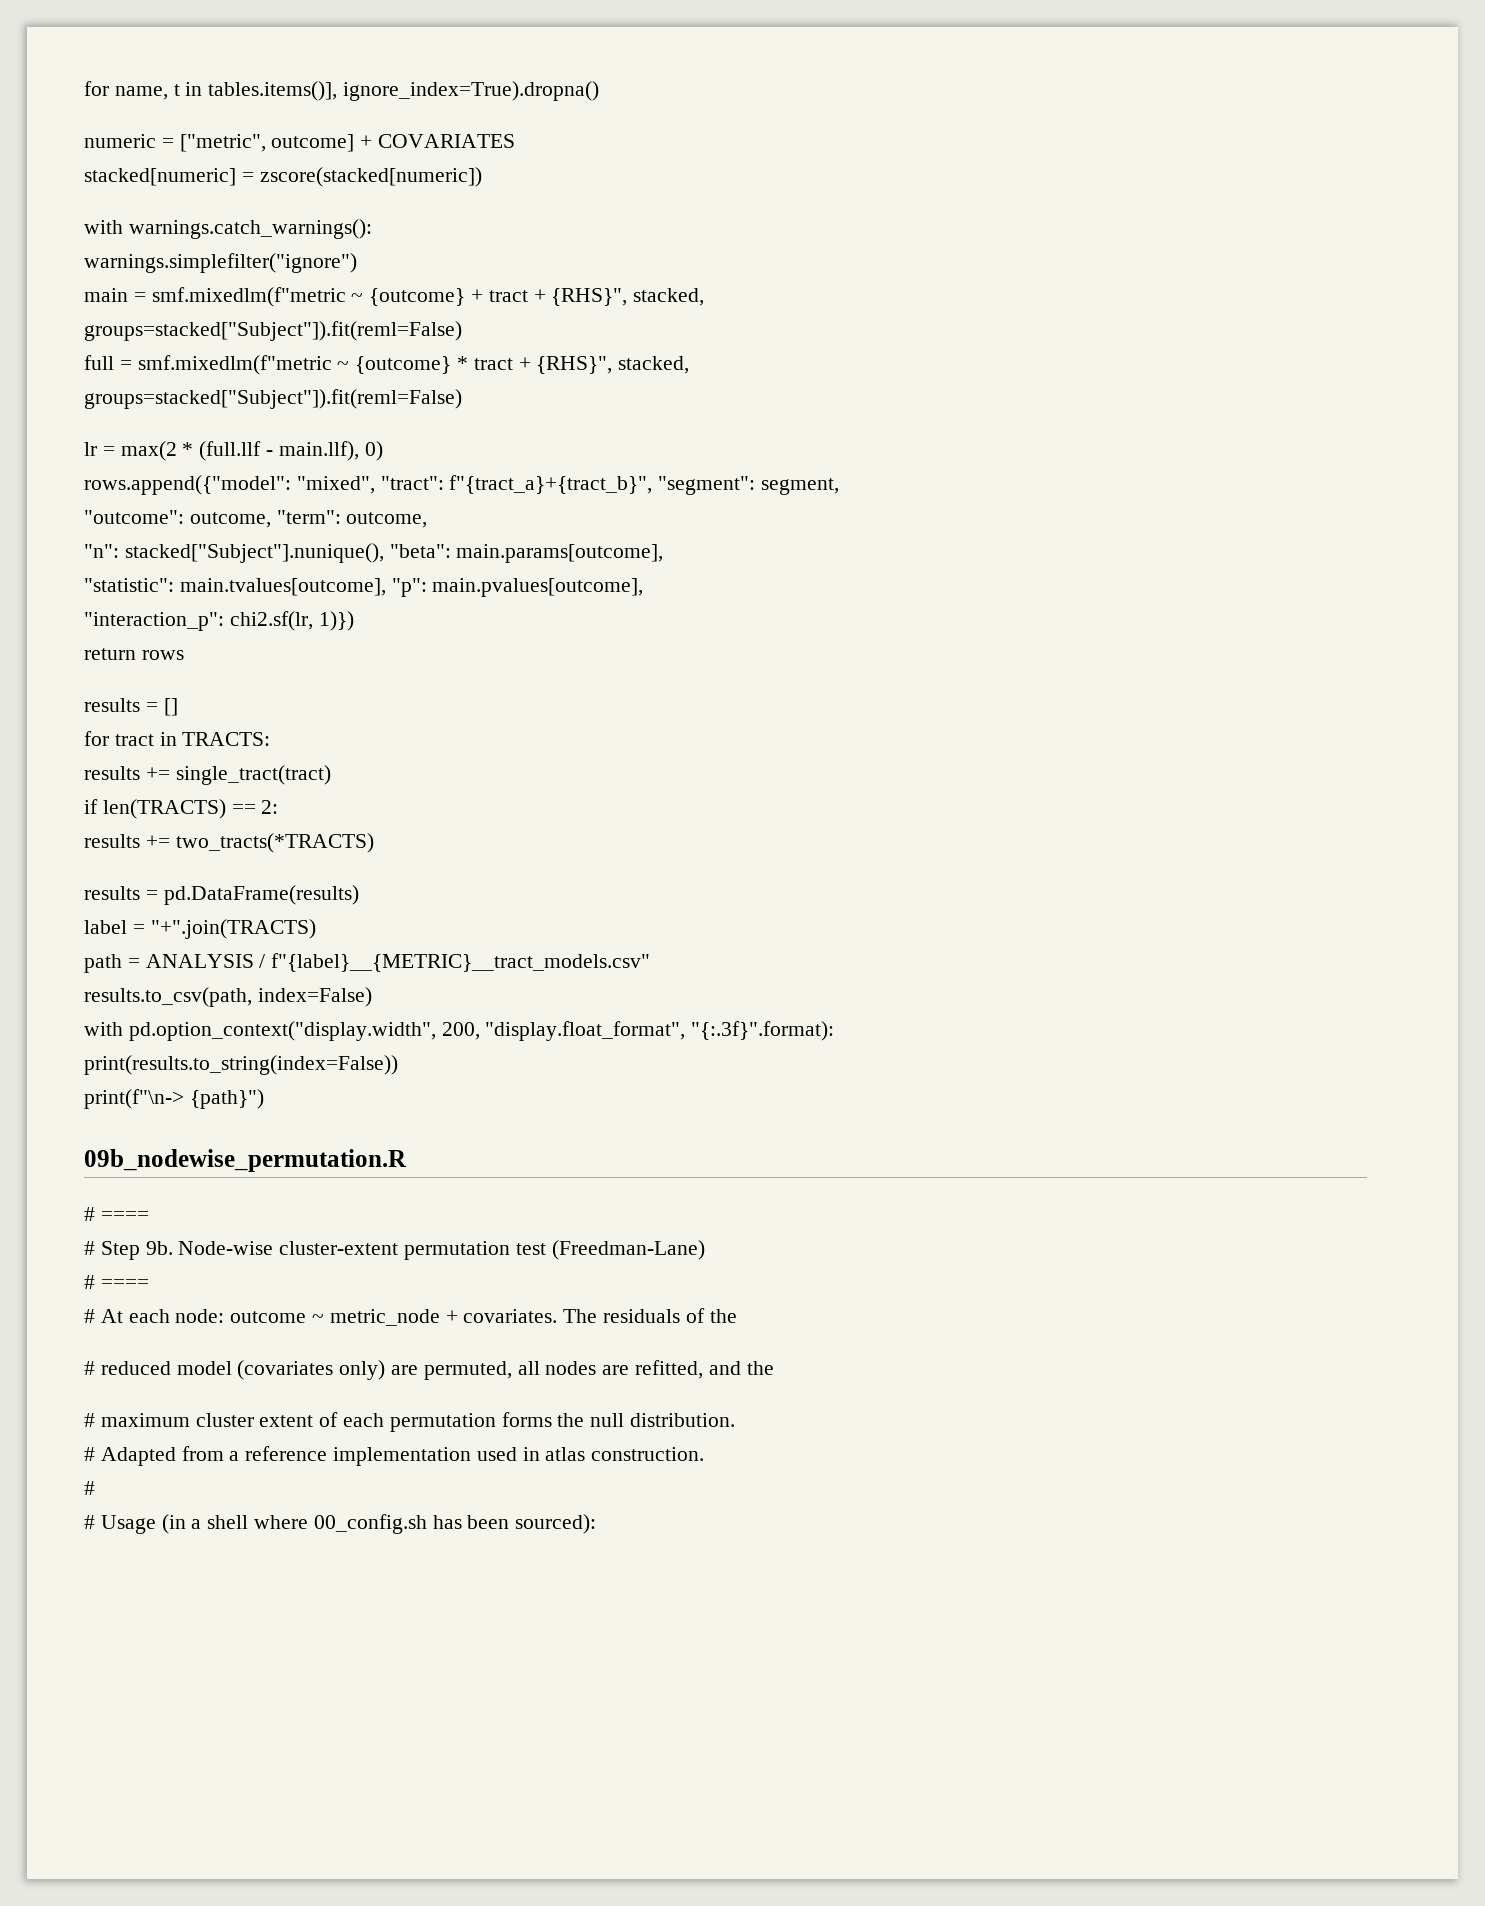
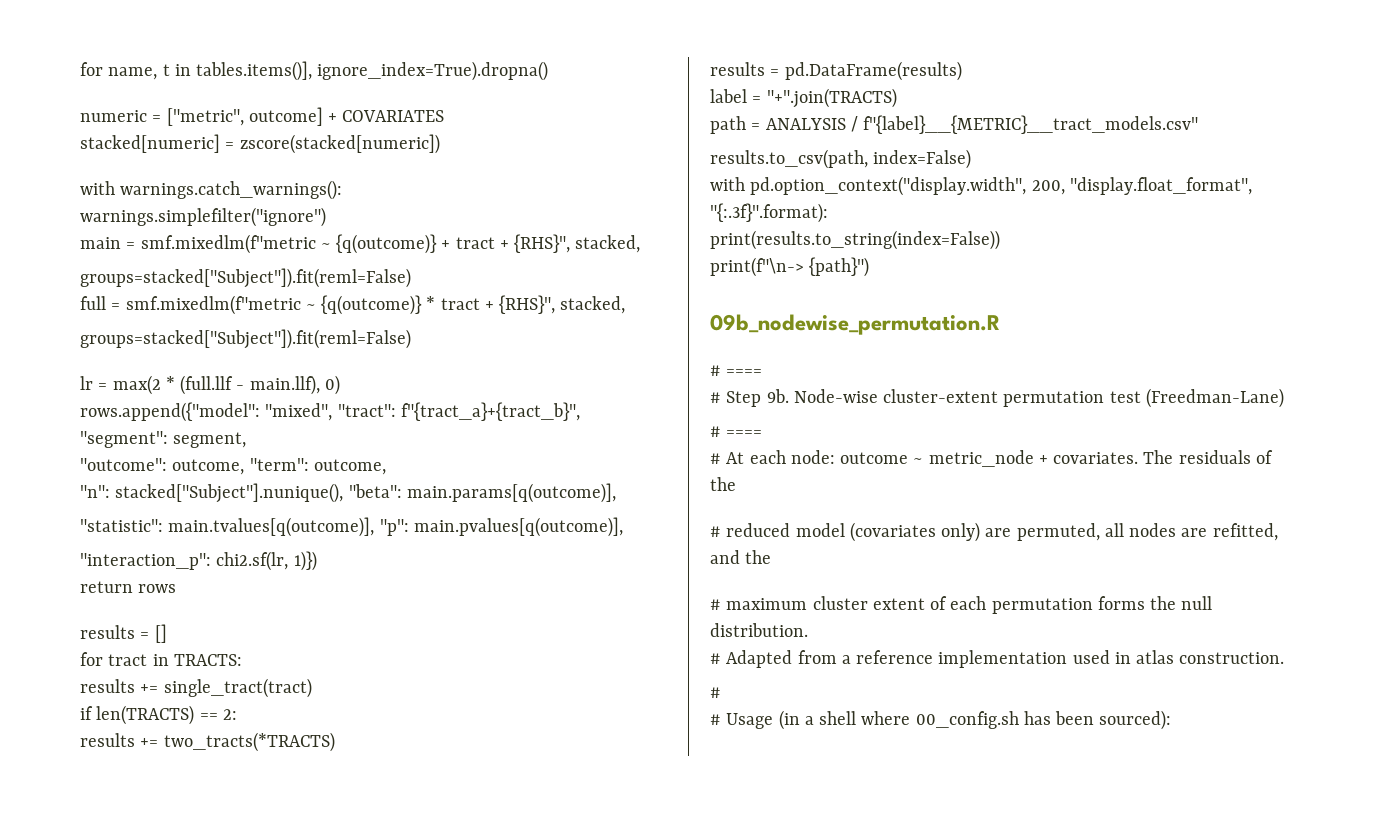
[369,288,466,306] {outcome} -> [336,234,438,254] {q(outcome)}
[355,356,452,374] {outcome} -> [321,295,423,315] {q(outcome)}
[456,544,664,563] main.params[outcome], -> [406,483,616,503] main.params[q(outcome)],
[179,578,644,597] main.tvalues[outcome], "p": main.pvalues[outcome], -> [168,517,623,537] main.tvalues[q(outcome)], "p": main.pvalues[q(outcome)],

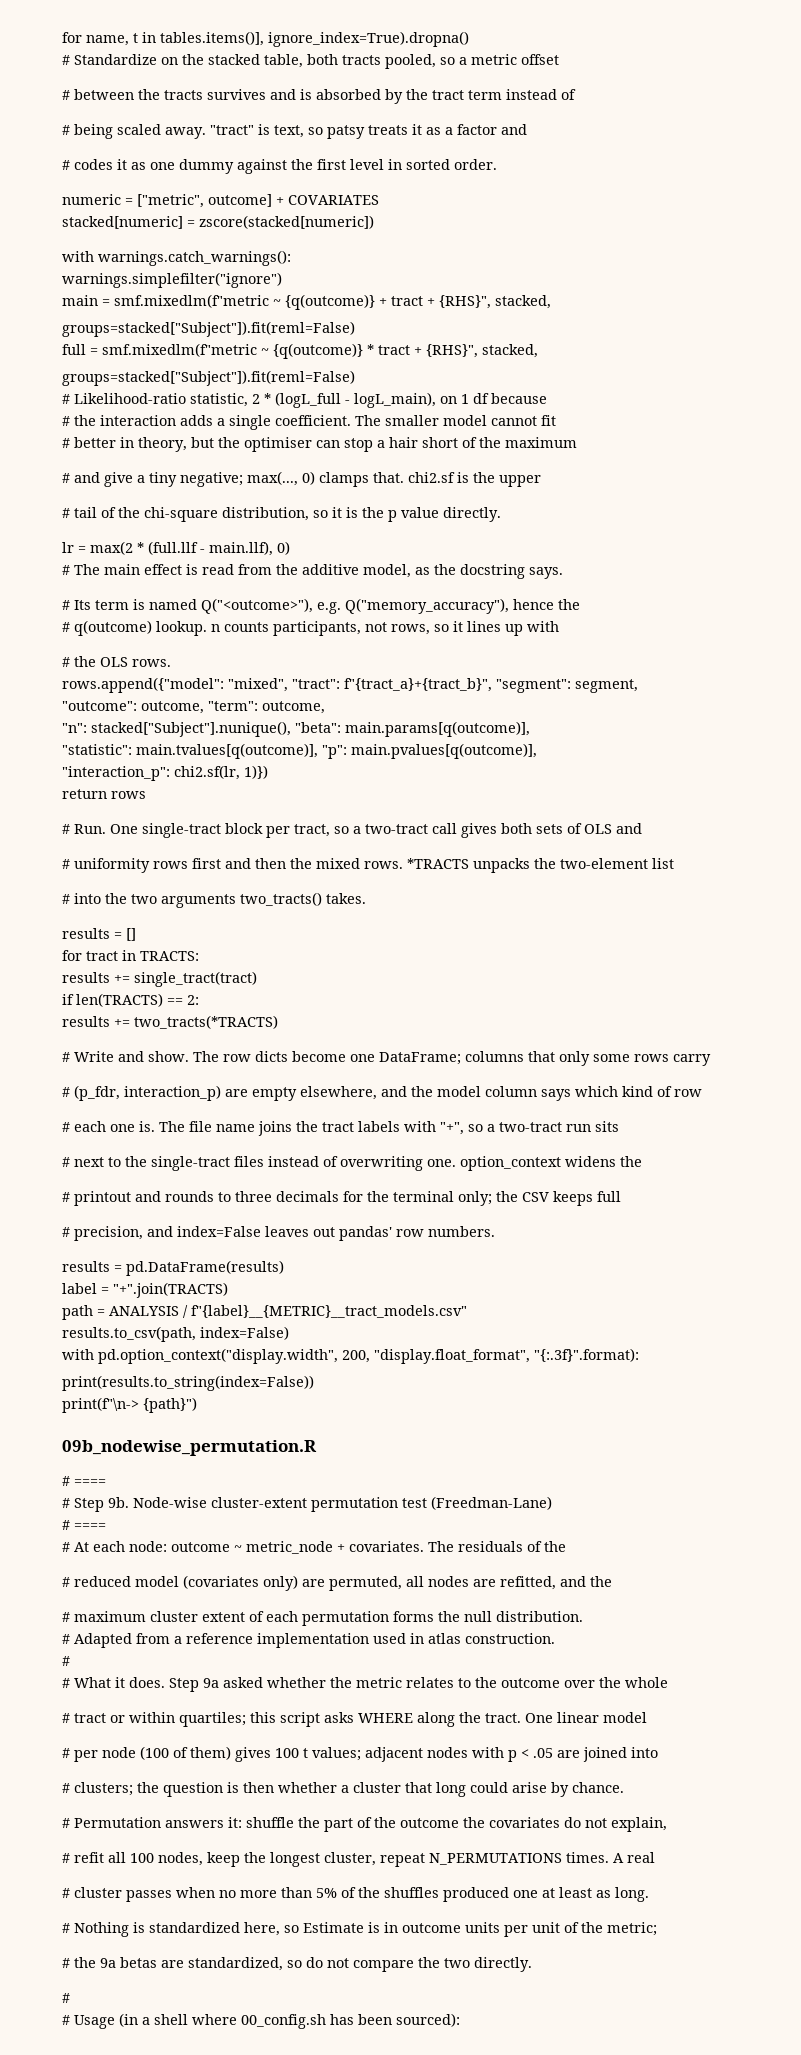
(549, 71) none -> [62,54,559,69] [62,89,576,104] [62,124,527,139] [62,159,497,174] // # Standardize on the stacked table, both tracts pooled, so a metric offset // # between the tracts survives and is absorbed by the tract term instead of // # being scaled away. "tract" is text, so patsy treats it as a factor and // # codes it as one dummy against the first level in sorted order.
(411, 339) none -> [62,392,547,408] [62,415,556,430] [62,437,577,452] [62,471,541,487] [62,507,501,522] // # Likelihood-ratio statistic, 2 * (logL_full - logL_main), on 1 df because // # the interaction adds a single coefficient. The smaller model cannot fit // # better in theory, but the optimiser can stop a hair short of the maximum // # and give a tiny negative; max(..., 0) clamps that. chi2.sf is the upper // # tail of the chi-square distribution, so it is the p value directly.
(340, 385) none -> [62,564,563,579] [62,598,580,614] [62,620,559,636] [62,656,171,667] // # The main effect is read from the additive model, as the docstring says. // # Its term is named Q("<outcome>"), e.g. Q("memory_accuracy"), hence the // # q(outcome) lookup. n counts participants, not rows, so it lines up with // # the OLS rows.
(177, 588) none -> [62,823,642,838] [62,858,674,873] [62,892,366,908] // # Run. One single-tract block per tract, so a two-tract call gives both sets of OLS and // # uniformity rows first and then the mixed rows. *TRACTS unpacks the two-element list // # into the two arguments two_tracts() takes.
(335, 742) none -> [62,1051,711,1066] [62,1085,702,1101] [62,1121,619,1136] [62,1156,642,1171] [62,1191,621,1206] [62,1226,495,1241] // # Write and show. The row dicts become one DataFrame; columns that only some rows carry // # (p_fdr, interaction_p) are empty elsewhere, and the model column says which kind of row // # each one is. The file name joins the tract labels with "+", so a two-tract run sits // # next to the single-tract files instead of overwriting one. option_context widens the // # printout and rounds to three decimals for the terminal only; the CSV keeps full // # precision, and index=False leaves out pandas' row numbers.
(721, 692) none -> [62,1677,668,1692] [62,1712,647,1727] [62,1746,658,1762] [62,1782,624,1797] [62,1817,667,1832] [62,1852,655,1867] [62,1887,649,1902] [62,1922,657,1937] [62,1957,532,1972] [62,1993,70,2003] // # What it does. Step 9a asked whether the metric relates to the outcome over the whole // # tract or within quartiles; this script asks WHERE along the tract. One linear model // # per node (100 of them) gives 100 t values; adjacent nodes with p < .05 are joined into // # clusters; the question is then whether a cluster that long could arise by chance. // # Permutation answers it: shuffle the part of the outcome the covariates do not explain, // # refit all 100 nodes, keep the longest cluster, repeat N_PERMUTATIONS times. A real // # cluster passes when no more than 5% of the shuffles produced one at least as long. // # Nothing is standardized here, so Estimate is in outcome units per unit of the metric; // # the 9a betas are standardized, so do not compare the two directly. // #

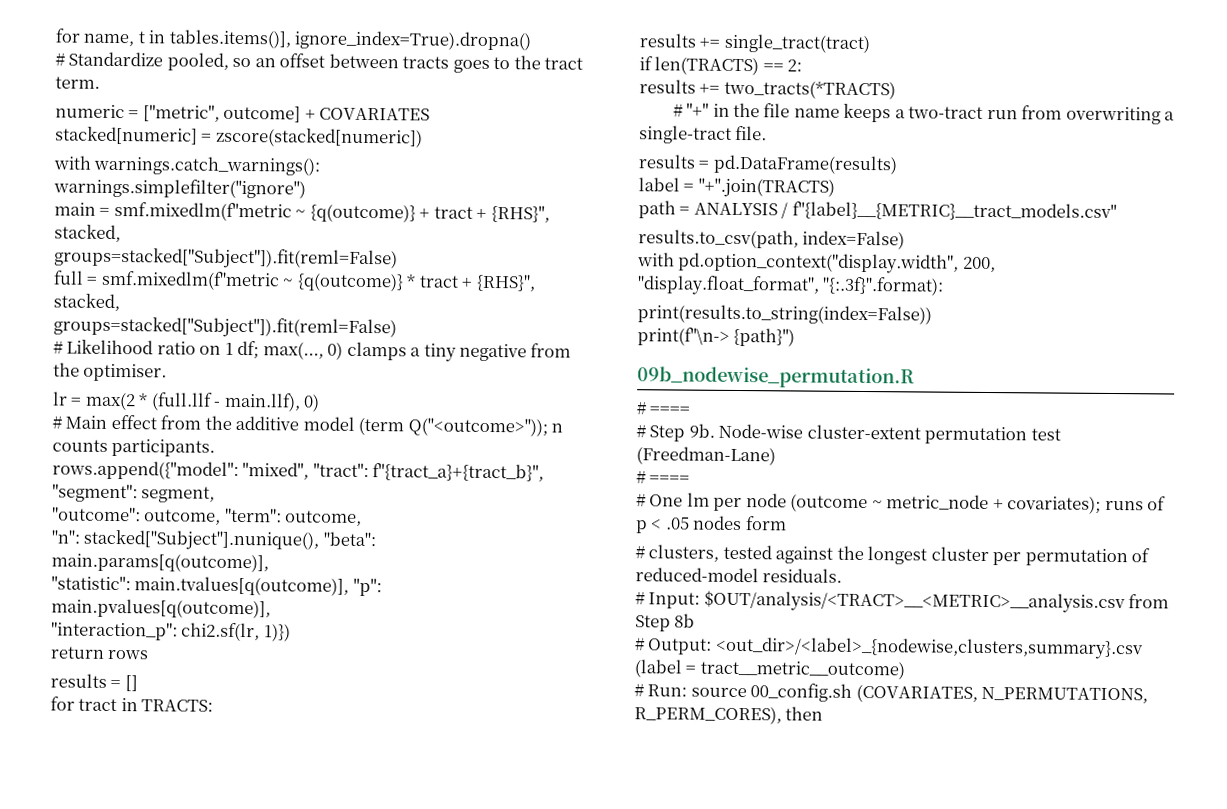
[161,54,559,69] [62,89,576,104] [62,124,527,139] [62,159,497,174] on the stacked table, both tracts pooled, so a metric offset // # between the tracts survives and is absorbed by the tract term instead of // # being scaled away. "tract" is text, so patsy treats it as a factor and // # codes it as one dummy against the first level in sorted order. -> [166,52,584,73] [55,76,100,89] pooled, so an offset between tracts goes to the tract term.
[74,392,547,408] [62,415,556,430] [62,437,577,452] [62,471,541,487] [62,507,501,522] Likelihood-ratio statistic, 2 * (logL_full - logL_main), on 1 df because // # the interaction adds a single coefficient. The smaller model cannot fit // # better in theory, but the optimiser can stop a hair short of the maximum // # and give a tiny negative; max(..., 0) clamps that. chi2.sf is the upper // # tail of the chi-square distribution, so it is the p value directly. -> [66,339,572,362] [53,362,168,382] Likelihood ratio on 1 df; max(..., 0) clamps a tiny negative from the optimiser.
[74,564,563,579] [62,598,580,614] [62,620,559,636] [62,656,171,667] The main effect is read from the additive model, as the docstring says. // # Its term is named Q("<outcome>"), e.g. Q("memory_accuracy"), hence the // # q(outcome) lookup. n counts participants, not rows, so it lines up with // # the OLS rows. -> [65,414,564,437] [52,438,216,457] Main effect from the additive model (term Q("<outcome>")); n counts participants.
[62,823,642,838] [62,858,674,873] [62,892,366,908] // # Run. One single-tract block per tract, so a two-tract call gives both sets of OLS and // # uniformity rows first and then the mixed rows. *TRACTS unpacks the two-element list // # into the two arguments two_tracts() takes. -> (150, 654) none
[74,1051,711,1066] [62,1085,702,1101] [62,1121,619,1136] [62,1156,642,1171] [62,1191,621,1206] [62,1226,495,1241] Write and show. The row dicts become one DataFrame; columns that only some rows carry // # (p_fdr, interaction_p) are empty elsewhere, and the model column says which kind of row // # each one is. The file name joins the tract labels with "+", so a two-tract run sits // # next to the single-tract files instead of overwriting one. option_context widens the // # printout and rounds to three decimals for the terminal only; the CSV keeps full // # precision, and index=False leaves out pandas' row numbers. -> [686,102,1176,125] [639,125,768,144] "+" in the file name keeps a two-tract run from overwriting a single-tract file.
[74,1541,566,1554] [62,1575,612,1591] [62,1611,583,1626] [62,1633,555,1648] [62,1656,70,1666] [62,1677,668,1692] [62,1712,647,1727] [62,1746,658,1762] [62,1782,624,1797] [62,1817,667,1832] [62,1852,655,1867] [62,1887,649,1902] [62,1922,657,1937] [62,1957,532,1972] [62,1993,70,2003] [62,2013,460,2029] At each node: outcome ~ metric_node + covariates. The residuals of the // # reduced model (covariates only) are permuted, all nodes are refitted, and the // # maximum cluster extent of each permutation forms the null distribution. // # Adapted from a reference implementation used in atlas construction. // # // # What it does. Step 9a asked whether the metric relates to the outcome over the whole // # tract or within quartiles; this script asks WHERE along the tract. One linear model // # per node (100 of them) gives 100 t values; adjacent nodes with p < .05 are joined into // # clusters; the question is then whether a cluster that long could arise by chance. // # Permutation answers it: shuffle the part of the outcome the covariates do not explain, // # refit all 100 nodes, keep the longest cluster, repeat N_PERMUTATIONS times. A real // # cluster passes when no more than 5% of the shuffles produced one at least as long. // # Nothing is standardized here, so Estimate is in outcome units per unit of the metric; // # the 9a betas are standardized, so do not compare the two directly. // # // # Usage (in a shell where 00_config.sh has been sourced): -> [649,492,1167,514] [635,515,787,534] [635,544,1151,567] [635,567,843,583] [635,590,1170,614] [635,613,696,632] [635,636,1143,660] [634,659,905,680] [634,683,1149,704] [634,705,824,725] One lm per node (outcome ~ metric_node + covariates); runs of p < .05 nodes form // # clusters, tested against the longest cluster per permutation of reduced-model residuals. // # Input: $OUT/analysis/<TRACT>__<METRIC>__analysis.csv from Step 8b // # Output: <out_dir>/<label>_{nodewise,clusters,summary}.csv (label = tract__metric__outcome) // # Run: source 00_config.sh (COVARIATES, N_PERMUTATIONS, R_PERM_CORES), then

